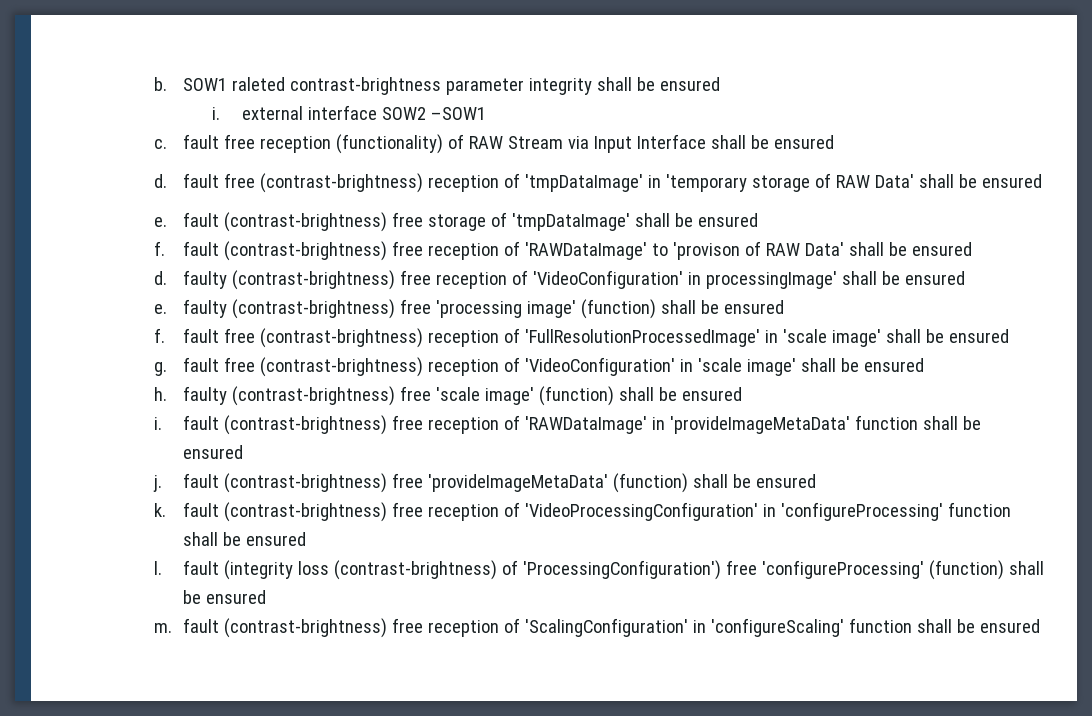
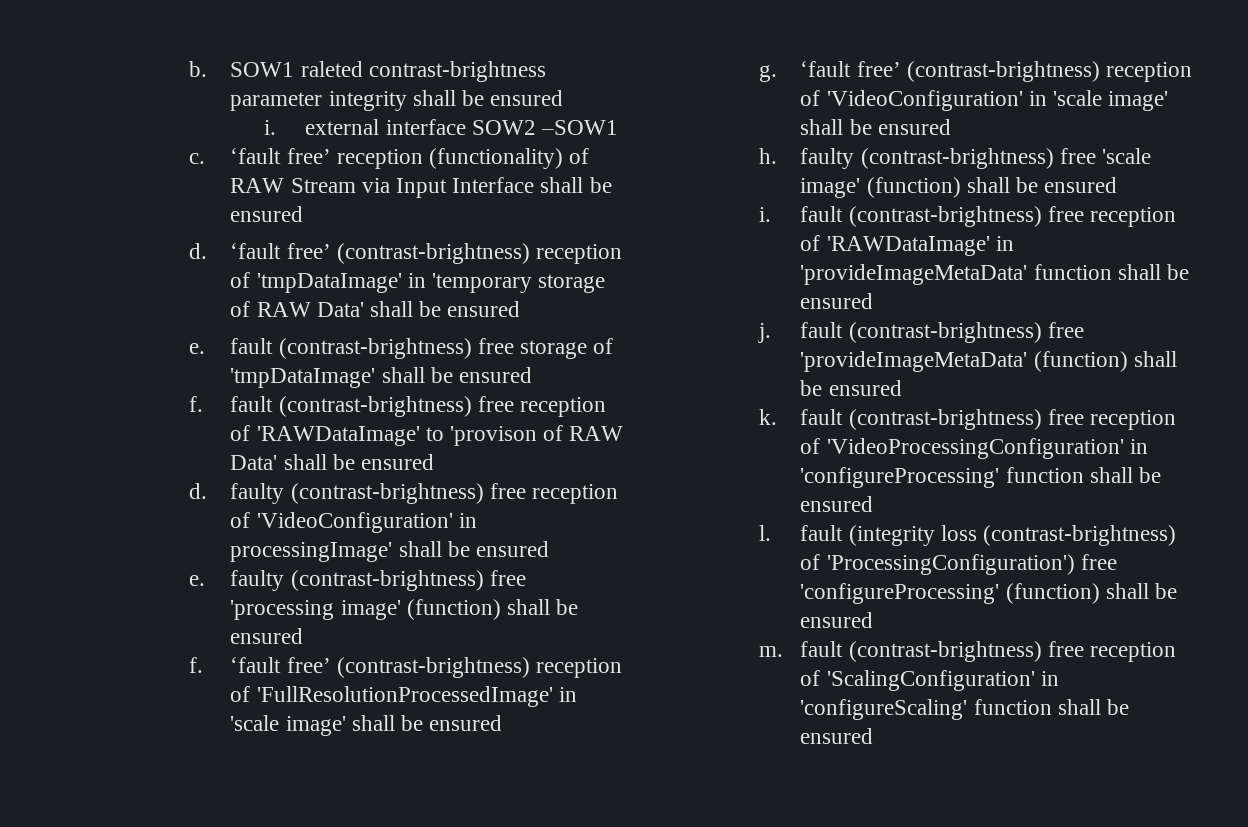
[183,134,256,149] fault free -> [230,148,331,164] ‘fault free’
[183,173,256,188] fault free -> [230,243,331,259] ‘fault free’
[183,328,256,343] fault free -> [230,657,331,673] ‘fault free’
[183,357,256,372] fault free -> [800,61,901,77] ‘fault free’

